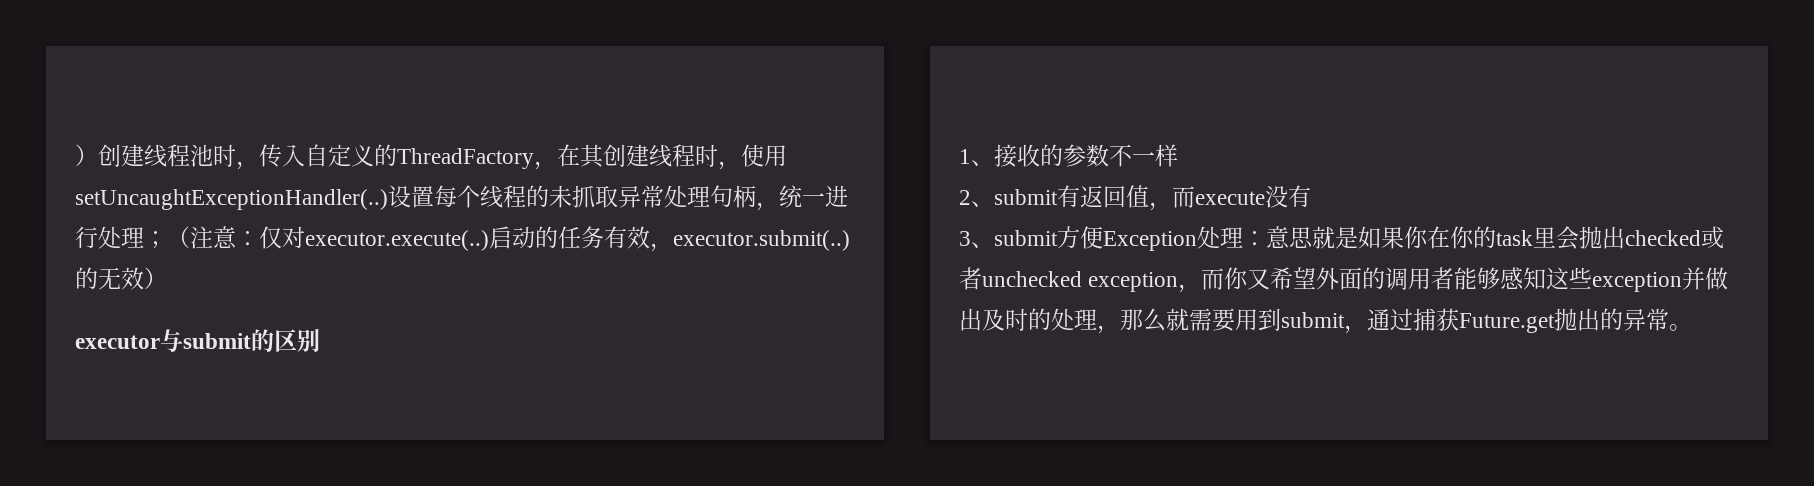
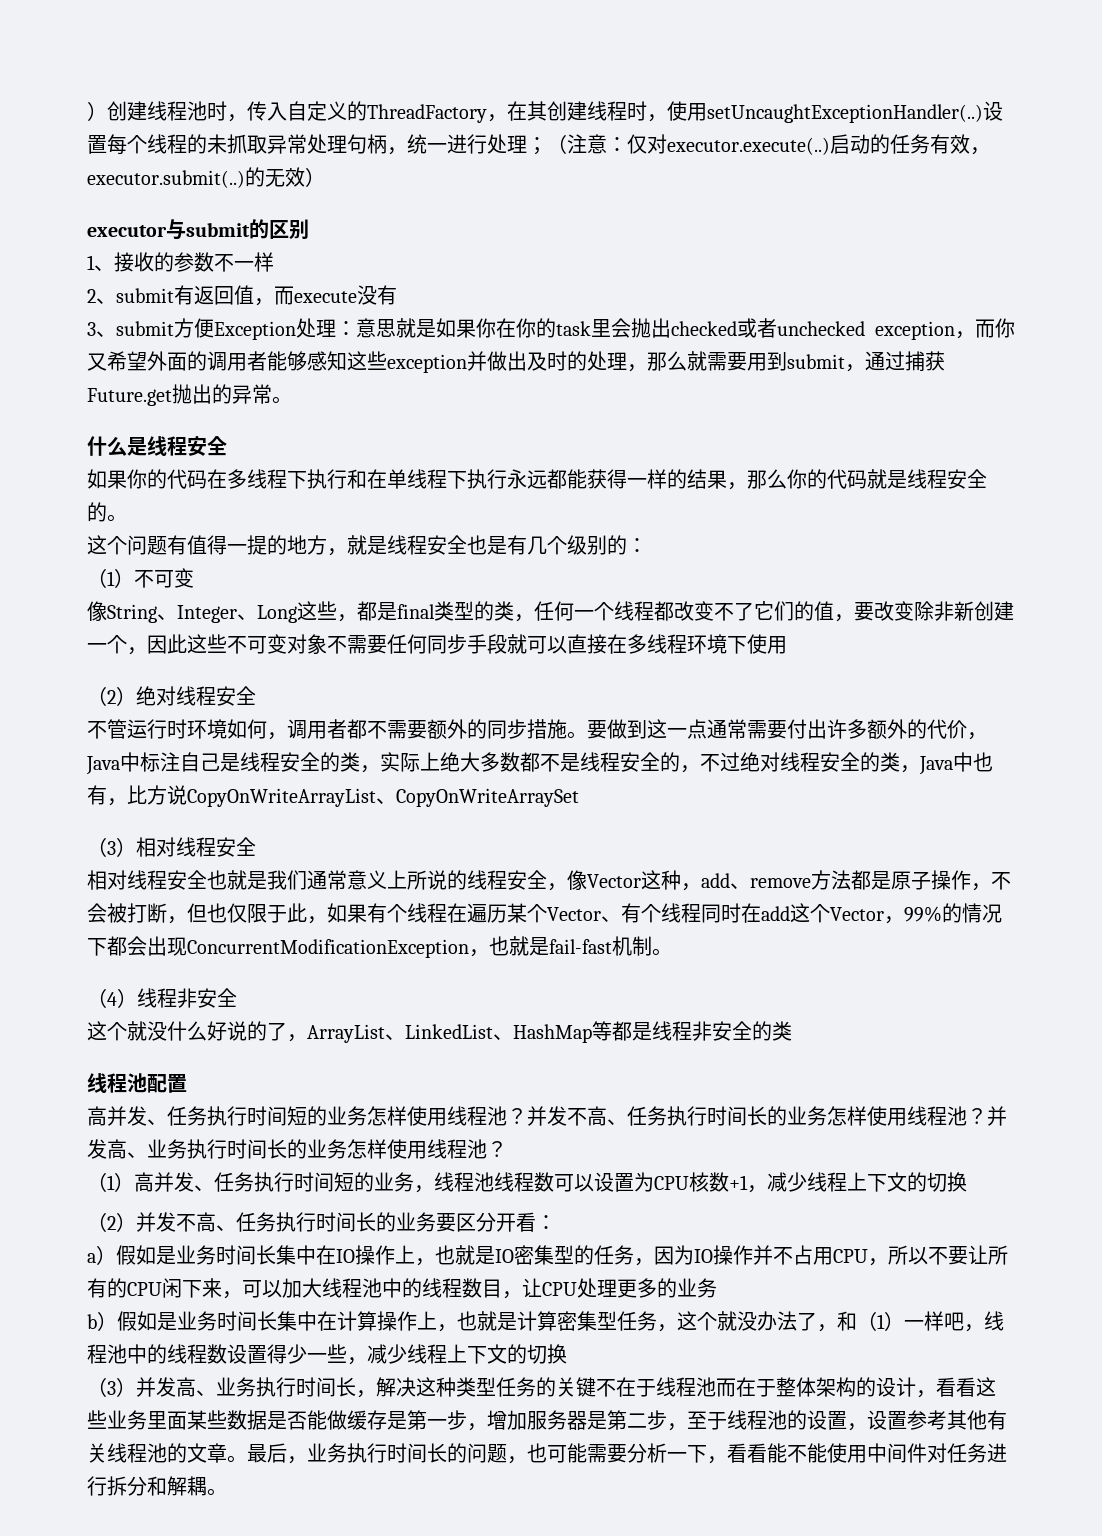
(1692, 327) none -> [87,436,227,456] [87,469,987,490] [87,502,127,522] [87,535,647,556] [87,568,194,588] [87,601,1014,623] [87,634,787,655] [87,686,256,706] [87,719,987,740] [86,752,993,775] [87,785,579,807] [87,837,256,857] [87,870,1011,891] [87,903,1002,924] [87,936,672,958] [87,988,237,1008] [87,1021,792,1043] [87,1073,187,1093] [87,1106,1007,1126] [87,1139,507,1159] [87,1172,967,1193] [87,1212,556,1232] [87,1245,1008,1266] [87,1278,717,1299] [87,1311,1004,1332] [87,1344,567,1365] [87,1377,996,1398] [87,1410,1007,1431] [87,1443,1007,1464] [87,1476,227,1496] // 什么是线程安全 // 如果你的代码在多线程下执行和在单线程下执行永远都能获得一样的结果，那么你的代码就是线程安全的。 // 这个问题有值得一提的地方，就是线程安全也是有几个级别的： // （1）不可变 // 像String、Integer、Long这些，都是final类型的类，任何一个线程都改变不了它们的值，要改变除非新创建一个，因此这些不可变对象不需要任何同步手段就可以直接在多线程环境下使用 // （2）绝对线程安全 // 不管运行时环境如何，调用者都不需要额外的同步措施。要做到这一点通常需要付出许多额外的代价，Java中标注自己是线程安全的类，实际上绝大多数都不是线程安全的，不过绝对线程安全的类，Java中也有，比方说CopyOnWriteArrayList、CopyOnWriteArraySet // （3）相对线程安全 // 相对线程安全也就是我们通常意义上所说的线程安全，像Vector这种，add、remove方法都是原子操作，不会被打断，但也仅限于此，如果有个线程在遍历某个Vector、有个线程同时在add这个Vector，99%的情况下都会出现ConcurrentModificationException，也就是fail-fast机制。 // （4）线程非安全 // 这个就没什么好说的了，ArrayList、LinkedList、HashMap等都是线程非安全的类 // 线程池配置 // 高并发、任务执行时间短的业务怎样使用线程池？并发不高、任务执行时间长的业务怎样使用线程池？并发高、业务执行时间长的业务怎样使用线程池？ // （1）高并发、任务执行时间短的业务，线程池线程数可以设置为CPU核数+1，减少线程上下文的切换 // （2）并发不高、任务执行时间长的业务要区分开看： // a）假如是业务时间长集中在IO操作上，也就是IO密集型的任务，因为IO操作并不占用CPU，所以不要让所有的CPU闲下来，可以加大线程池中的线程数目，让CPU处理更多的业务 // b）假如是业务时间长集中在计算操作上，也就是计算密集型任务，这个就没办法了，和（1）一样吧，线程池中的线程数设置得少一些，减少线程上下文的切换 // （3）并发高、业务执行时间长，解决这种类型任务的关键不在于线程池而在于整体架构的设计，看看这些业务里面某些数据是否能做缓存是第一步，增加服务器是第二步，至于线程池的设置，设置参考其他有关线程池的文章。最后，业务执行时间长的问题，也可能需要分析一下，看看能不能使用中间件对任务进行拆分和解耦。

